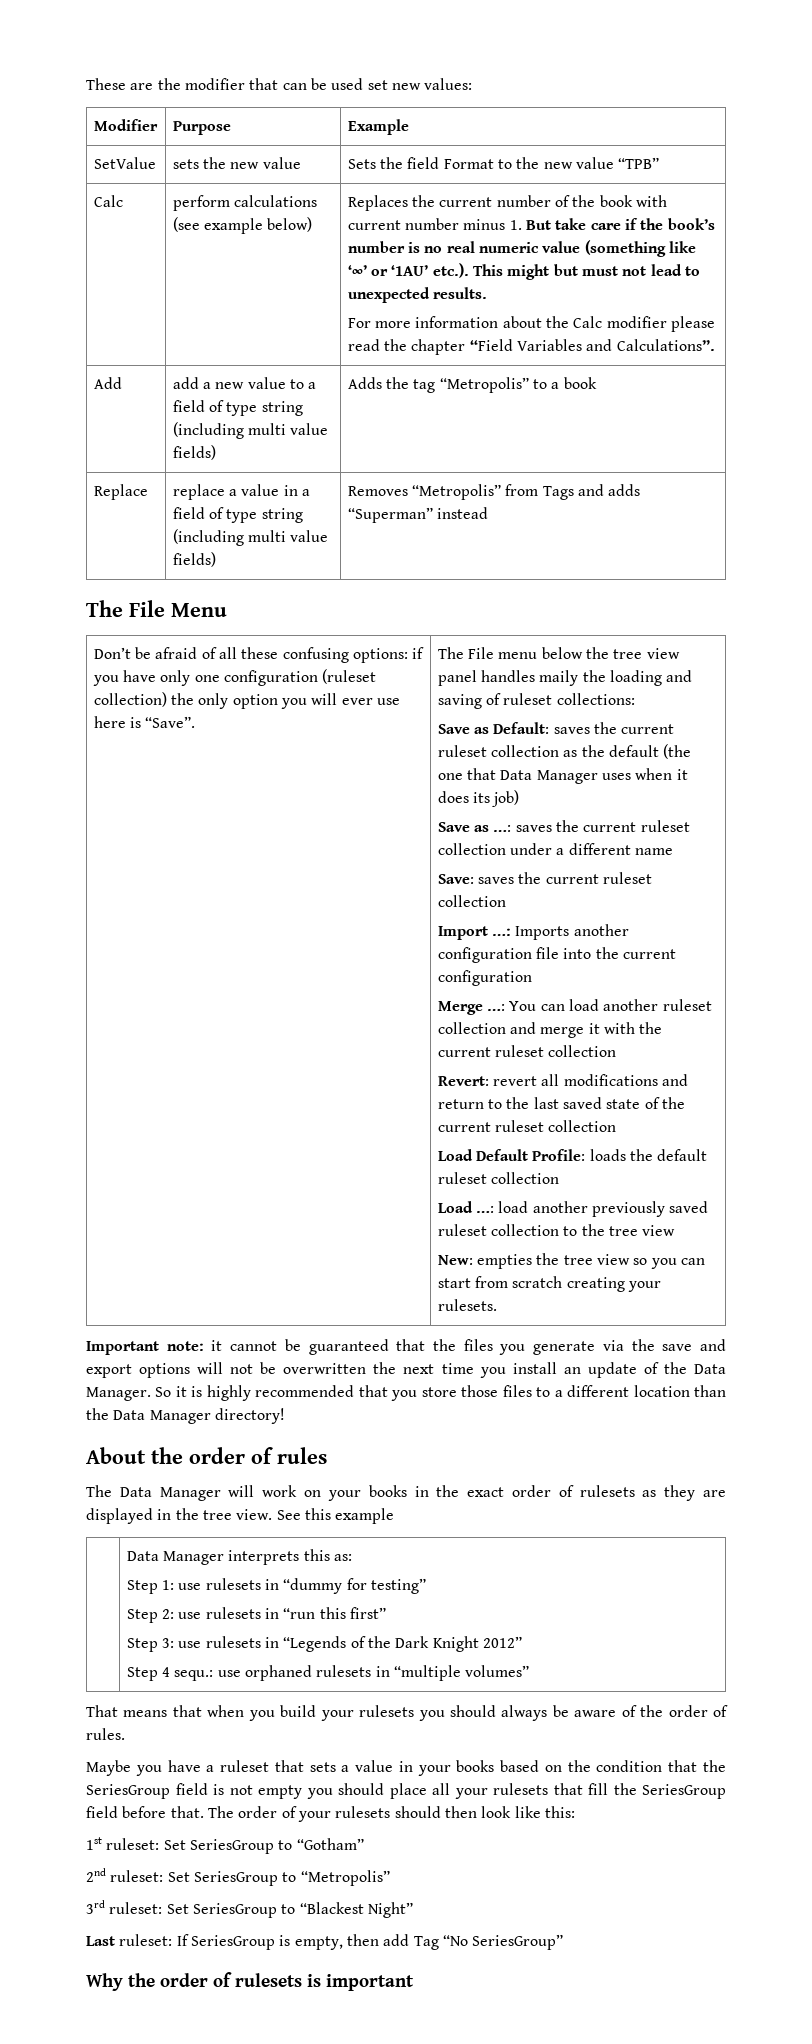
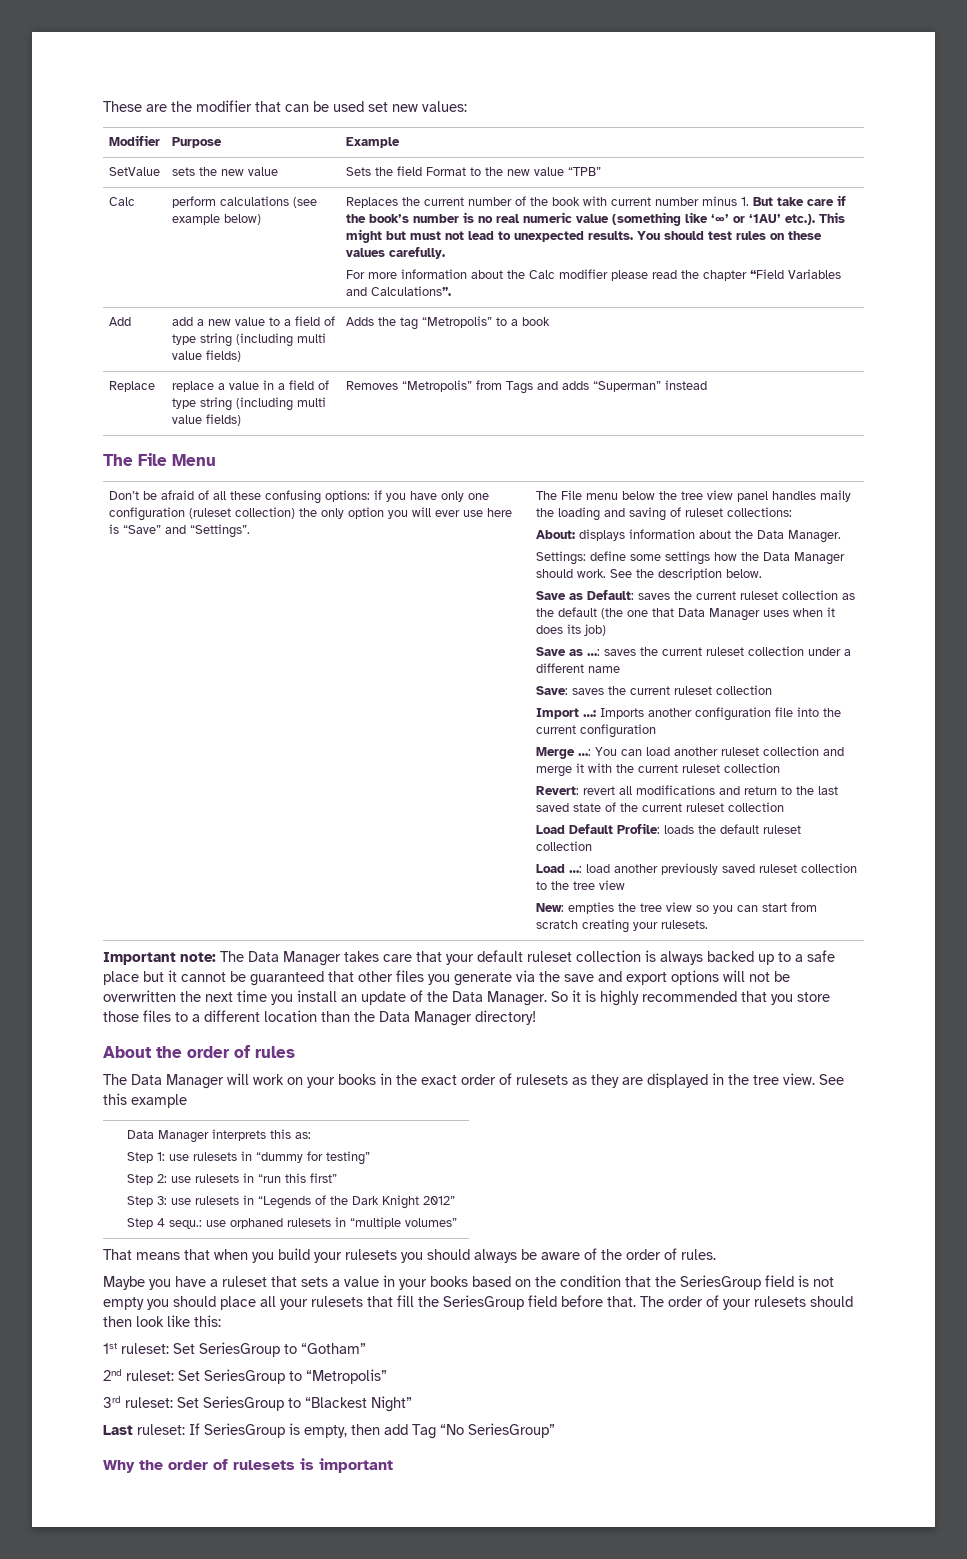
(488, 293) none -> [636,231,822,240] [345,247,445,259] You should test rules on these values carefully.
[145,716,196,728] “Save”. -> [122,524,250,538] “Save” and “Settings”.
(635, 699) none -> [535,529,841,543] [535,551,845,565] [535,568,762,580] // About: displays information about the Data Manager. // Settings: define some settings how the Data Manager should work. See the description below.
(204, 1346) none -> [220,950,835,966] [103,971,164,985] The Data Manager takes care that your default ruleset collection is always backed up to a safe place but
[433,1339,456,1351] the -> [358,971,393,982] other

